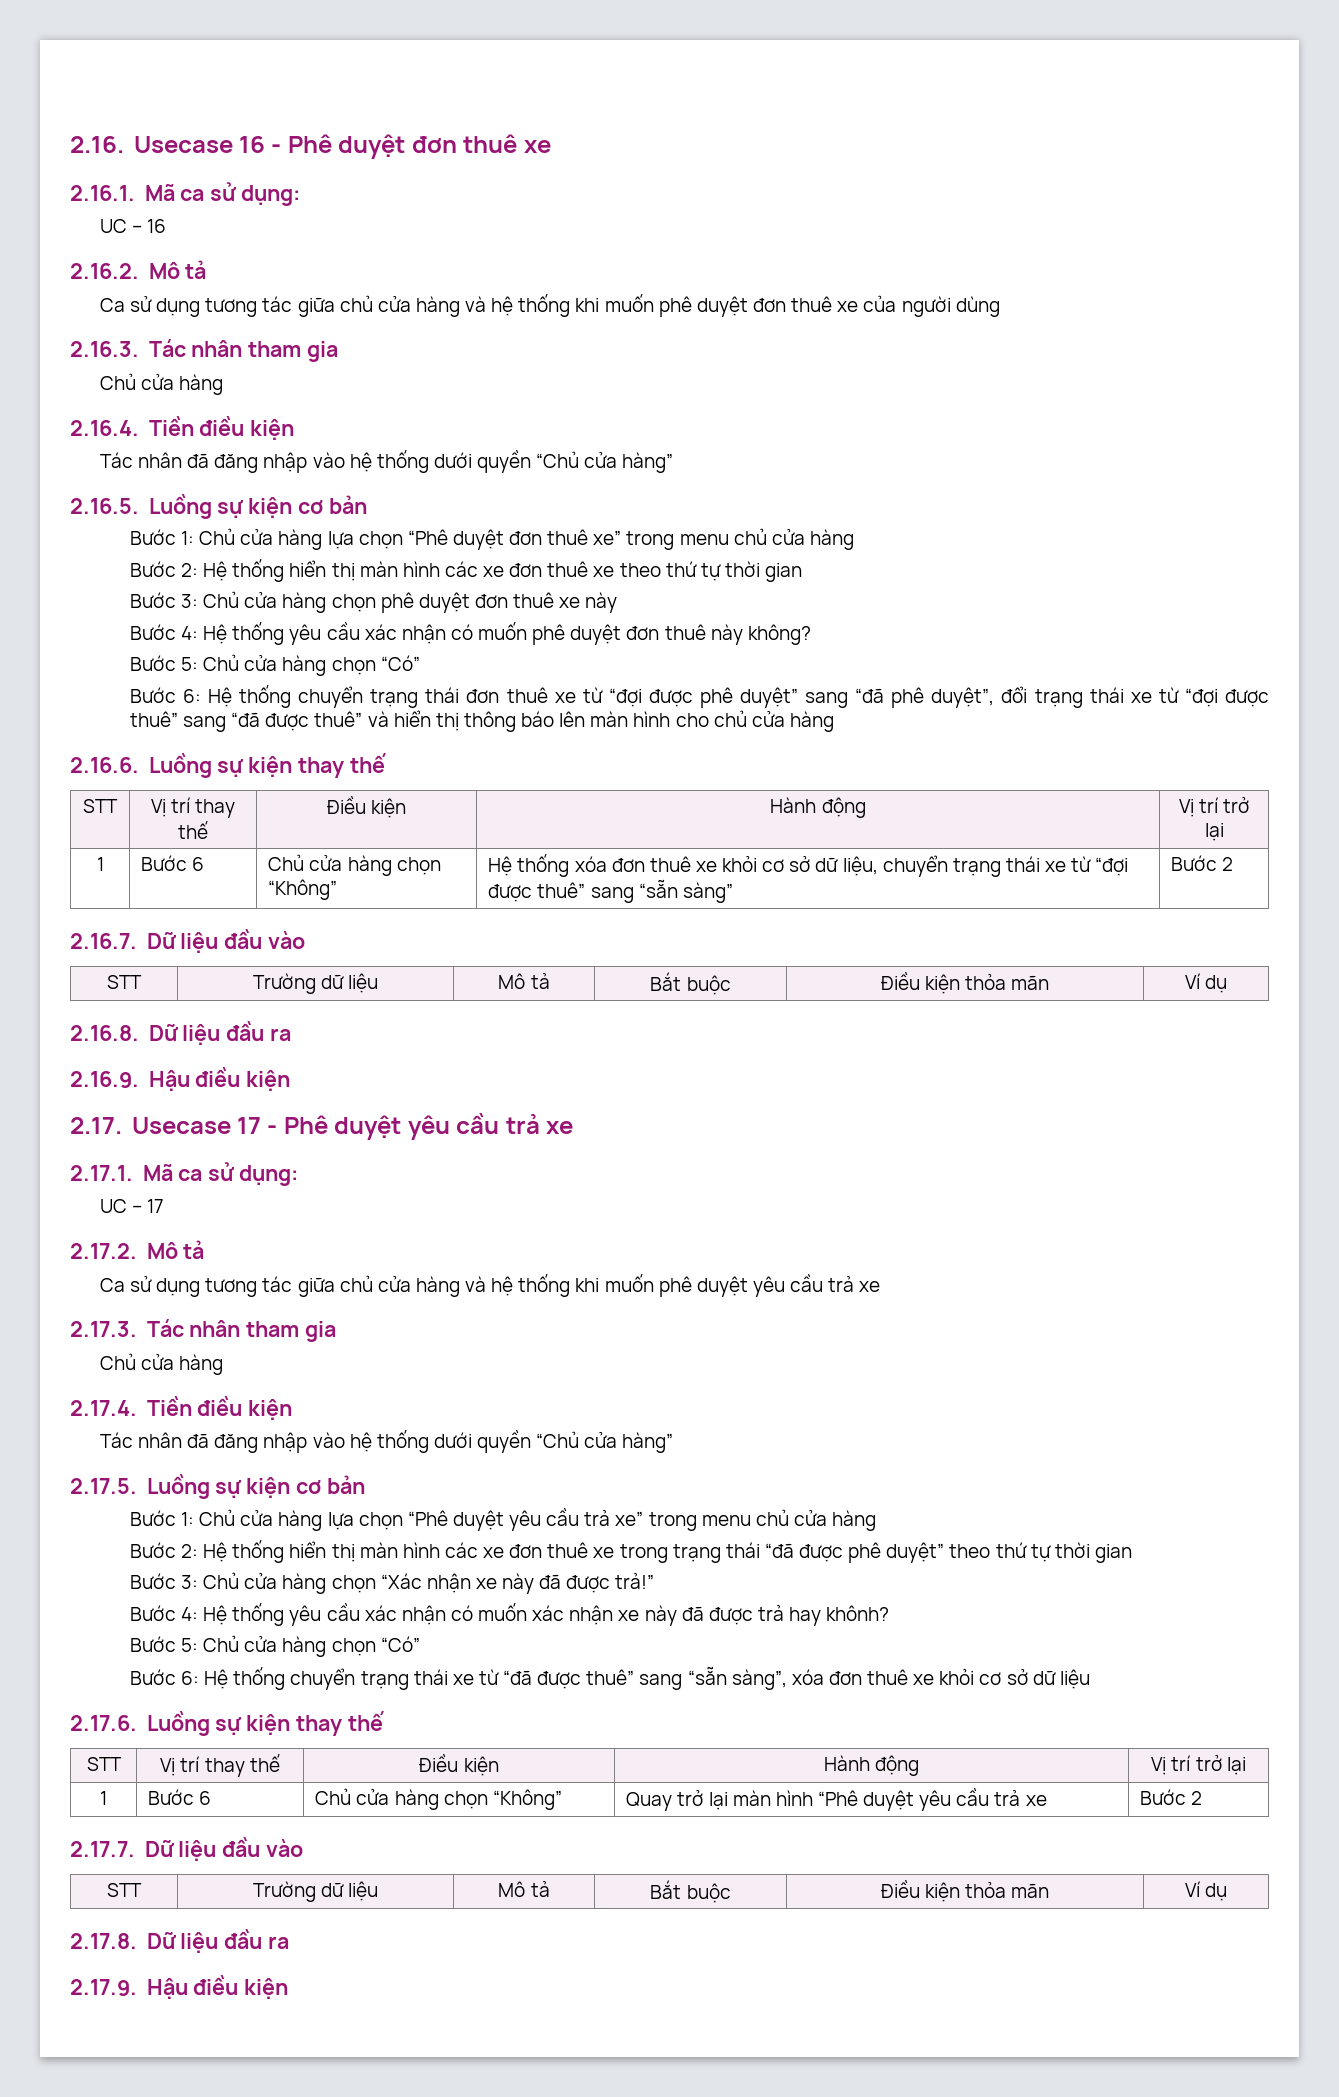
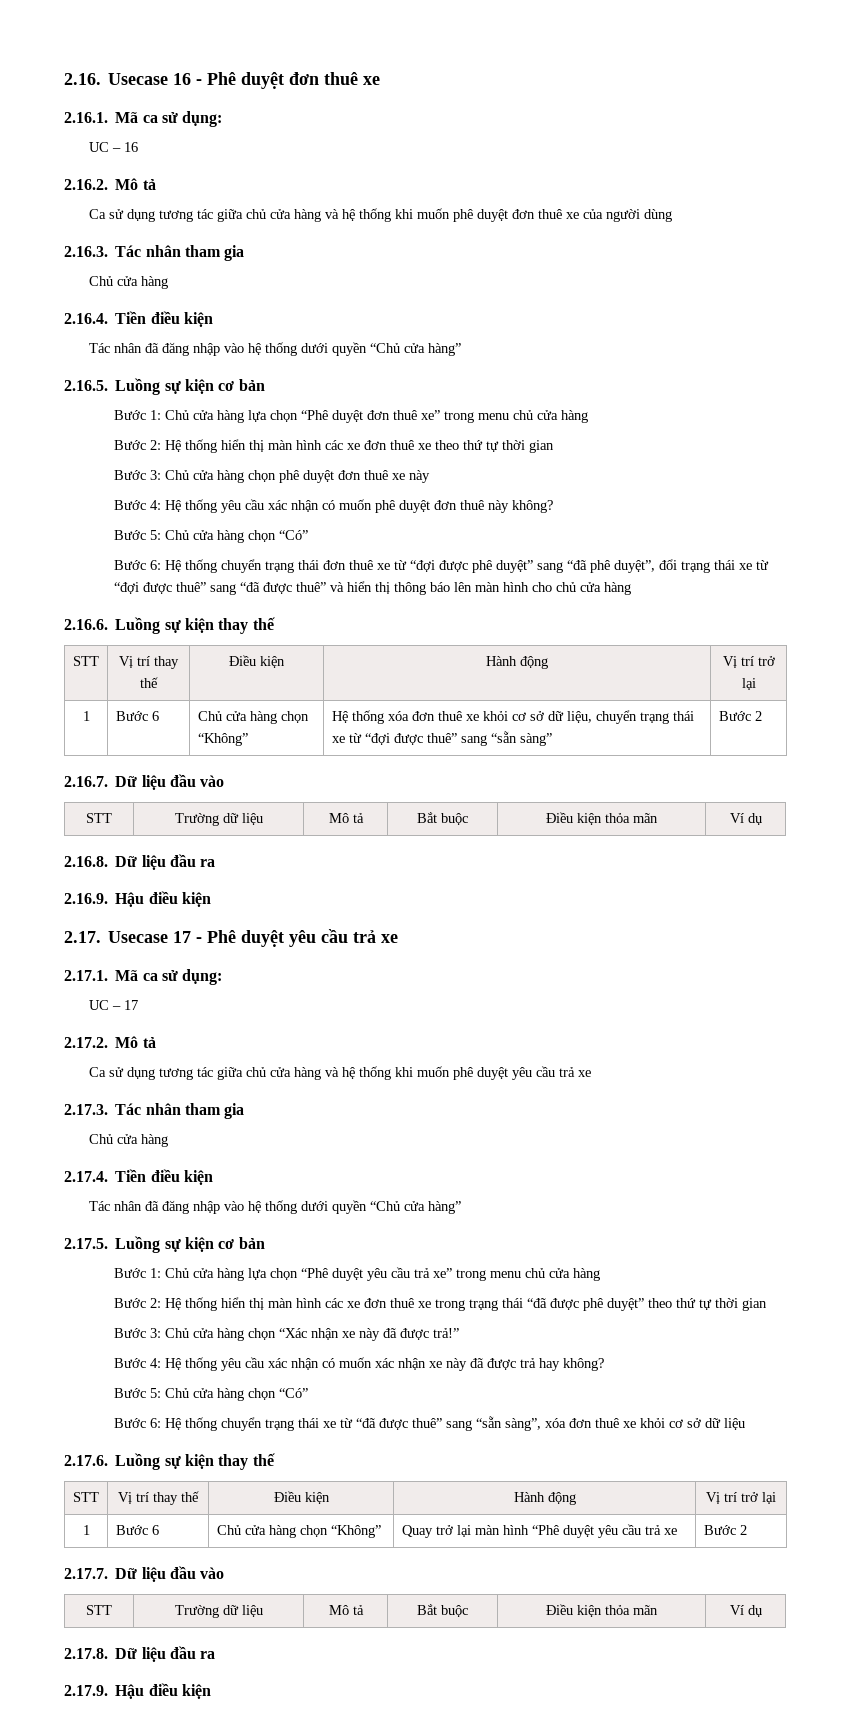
[826,1605,890,1621] khônh? -> [562,1358,604,1371] không?

